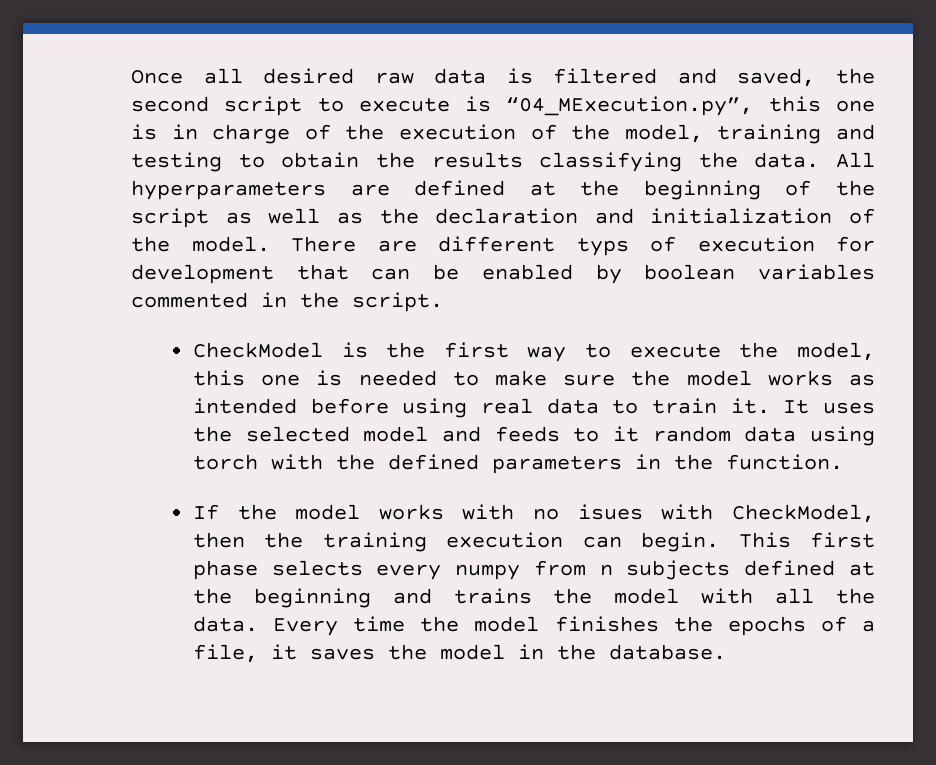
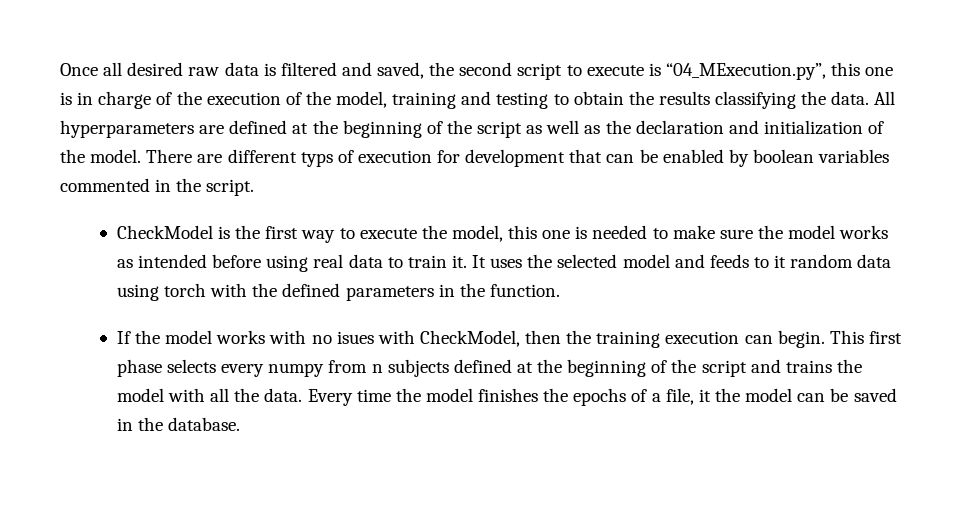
(371, 598) none -> [651,359,747,377] of the script
[309,644,505,660] saves the model -> [715,388,897,402] the model can be saved

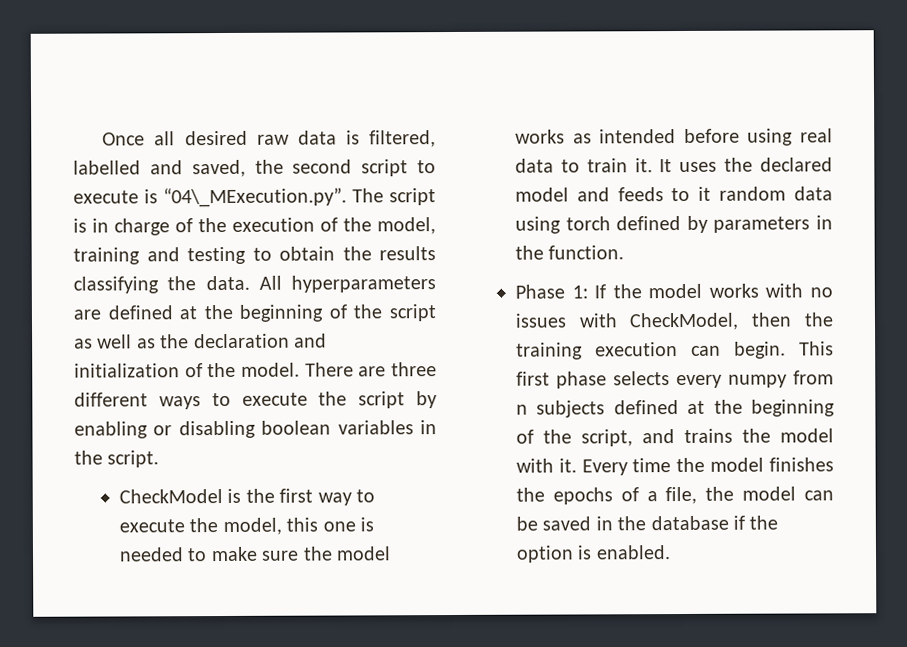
[280,62,337,76] filtered -> [369,130,436,148] [73,160,141,175] filtered, labelled
[665,62,894,80] “04_MExecution.py”, this one -> [163,187,436,208] “04\_MExecution.py”. The script
[227,149,749,167] different typs of execution for development that can be enabled by -> [391,362,437,377] [74,391,437,410] [74,420,256,439] three different ways to execute the script by enabling or disabling
[60,178,150,192] commented -> (414, 427) none
[557,254,618,268] selected -> [760,157,833,172] declared
[210,283,341,297] with the defined -> [616,215,708,233] defined by
(560, 290) none -> [514,284,588,299] Phase 1:
[336,331,374,344] isues -> [514,313,567,328] issues
[701,360,747,377] script -> [580,429,633,447] script,
[210,388,303,402] all the data. -> [558,458,577,473] it.
[698,389,711,402] it -> (698, 495) none
[168,417,241,431] database. -> [650,515,779,531] [515,545,671,563] database if the option is enabled.

